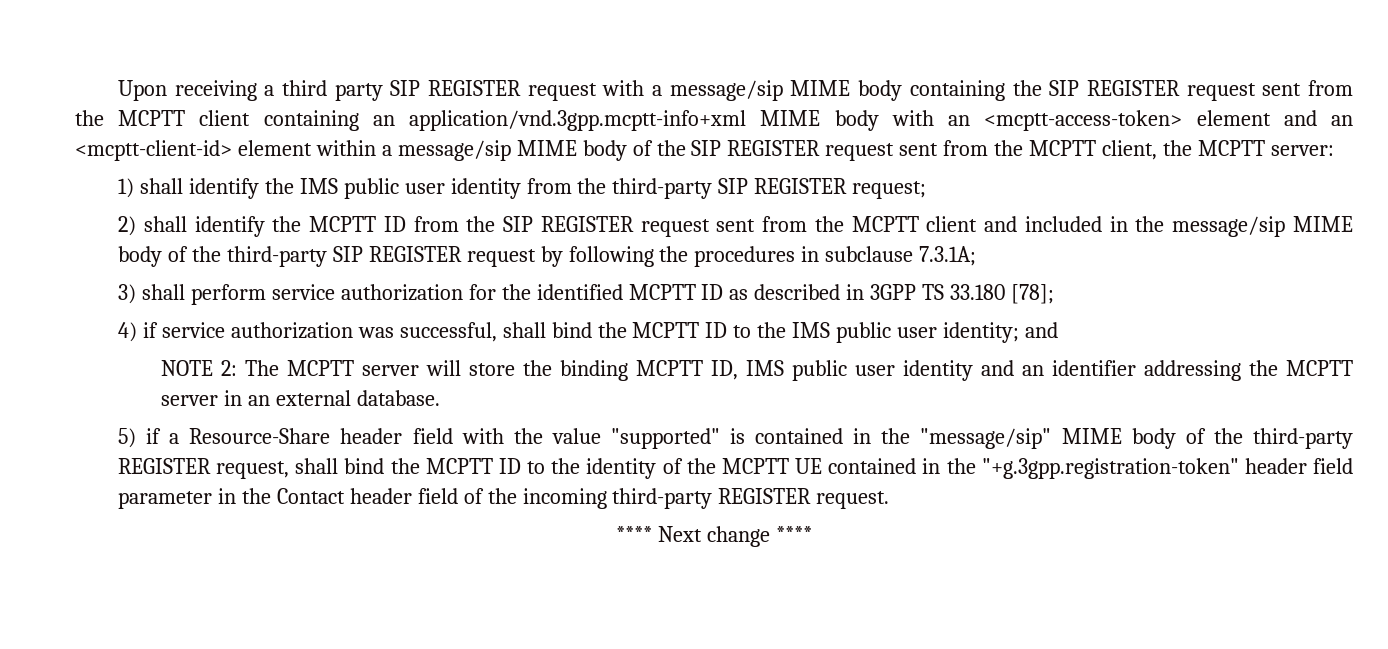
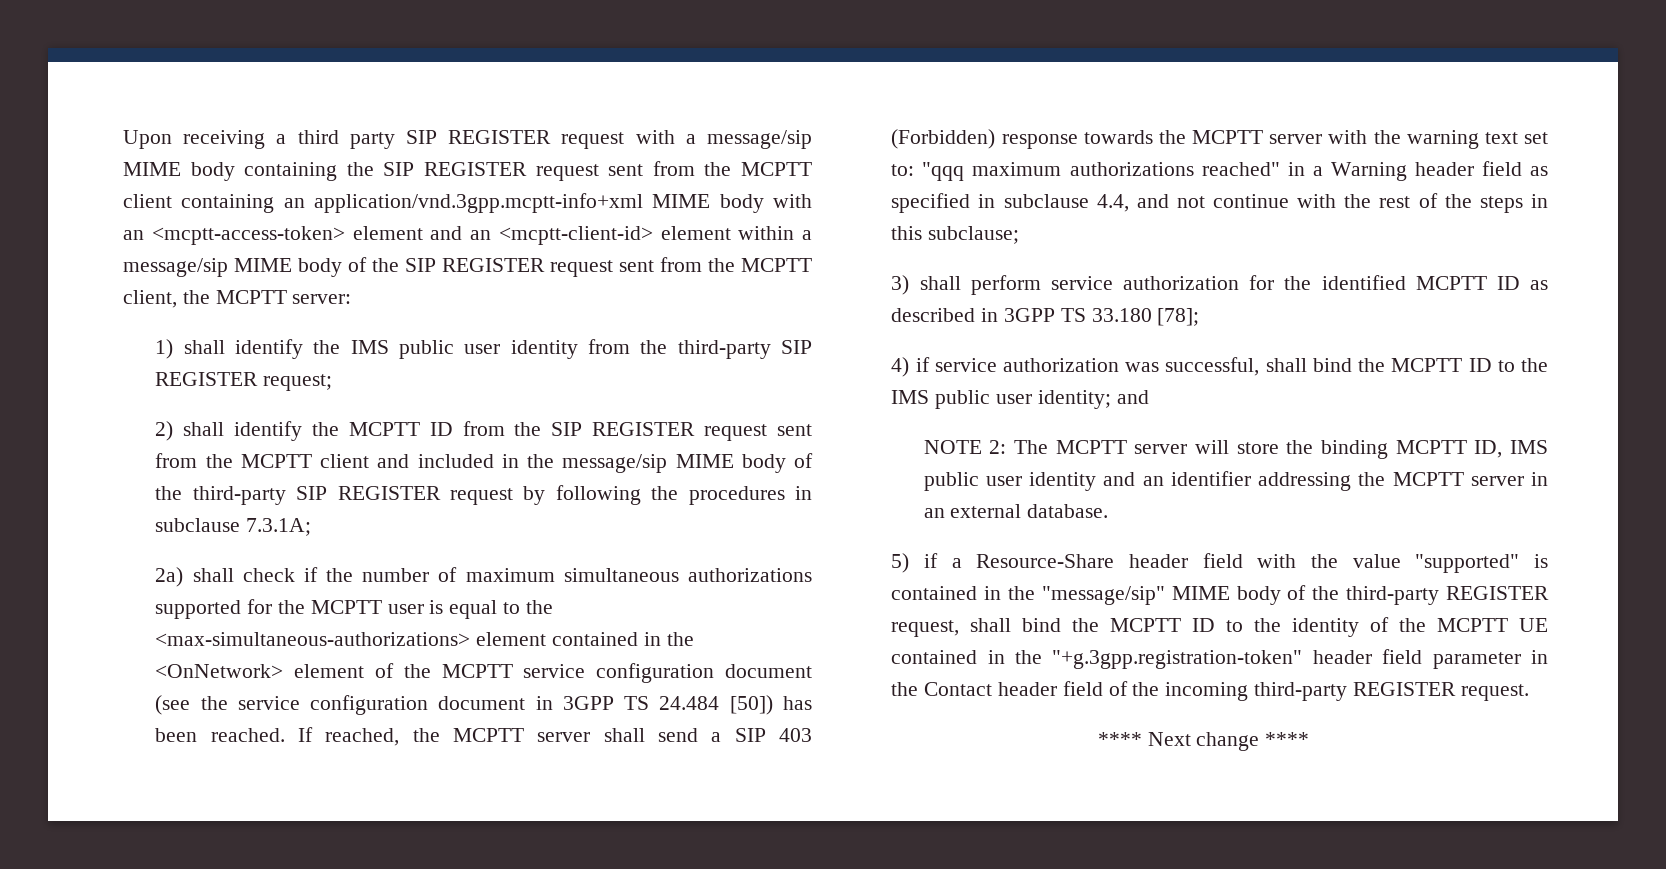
(977, 256) none -> [155,567,812,587] [155,599,553,619] [155,632,694,646] [155,663,812,683] [155,695,812,715] [155,727,812,746] [891,129,1548,149] [891,161,1548,181] [891,193,1548,213] [891,226,1020,244] // 2a) shall check if the number of maximum simultaneous authorizations supported for the MCPTT user is equal to the <max-simultaneous-authorizations> element contained in the <OnNetwork> element of the MCPTT service configuration document (see the service configuration document in 3GPP TS 24.484 [50]) has been reached. If reached, the MCPTT server shall send a SIP 403 (Forbidden) response towards the MCPTT server with the warning text set to: "qqq maximum authorizations reached" in a Warning header field as specified in subclause 4.4, and not continue with the rest of the steps in this subclause;

